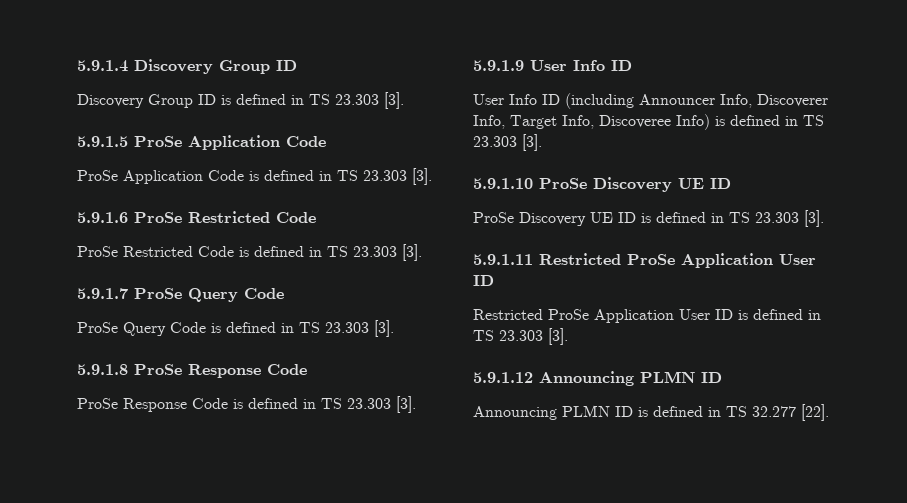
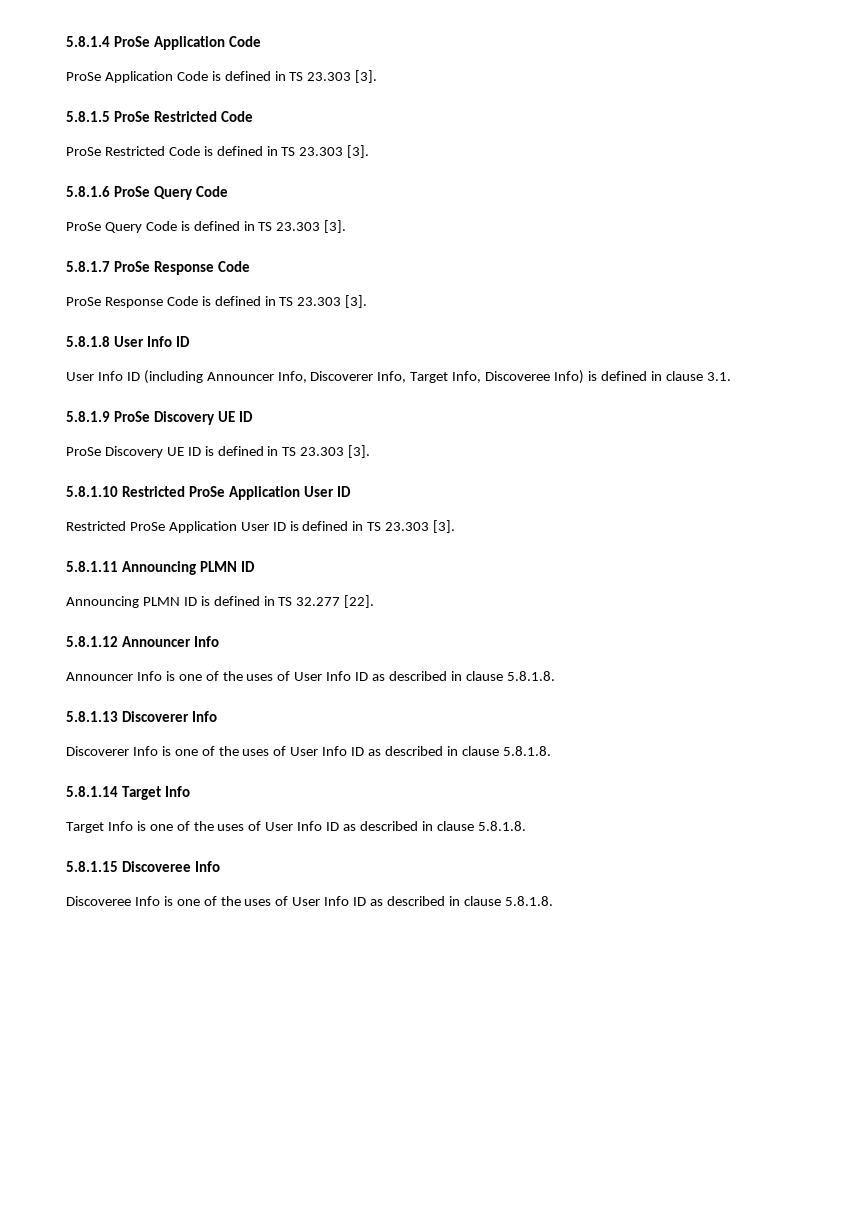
[77,59,297,74] [77,92,404,109] [77,136,128,147] 5.9.1.4 Discovery Group ID // Discovery Group ID is defined in TS 23.303 [3]. // 5.9.1.5 -> [66,36,110,47] 5.8.1.4
[77,212,128,223] 5.9.1.6 -> [66,111,110,122] 5.8.1.5
[77,288,128,299] 5.9.1.7 -> [66,186,110,197] 5.8.1.6
[77,364,128,375] 5.9.1.8 -> [66,261,110,272] 5.8.1.7
[473,60,524,71] 5.9.1.9 -> [66,336,110,347] 5.8.1.8
[803,115,824,126] [473,134,542,151] [473,178,533,189] TS 23.303 [3]. // 5.9.1.10 -> [665,371,731,381] [66,411,110,422] clause 3.1. // 5.8.1.9
[473,254,533,265] 5.9.1.11 -> [66,486,118,497] 5.8.1.10
[473,372,533,383] 5.9.1.12 -> [66,561,118,572] 5.8.1.11
(829, 412) none -> [66,636,219,647] [66,671,555,681] [66,711,217,722] [66,746,551,756] [66,786,190,800] [66,821,526,833] [66,861,220,872] [66,896,553,906] // 5.8.1.12 Announcer Info // Announcer Info is one of the uses of User Info ID as described in clause 5.8.1.8. // 5.8.1.13 Discoverer Info // Discoverer Info is one of the uses of User Info ID as described in clause 5.8.1.8. // 5.8.1.14 Target Info // Target Info is one of the uses of User Info ID as described in clause 5.8.1.8. // 5.8.1.15 Discoveree Info // Discoveree Info is one of the uses of User Info ID as described in clause 5.8.1.8.

